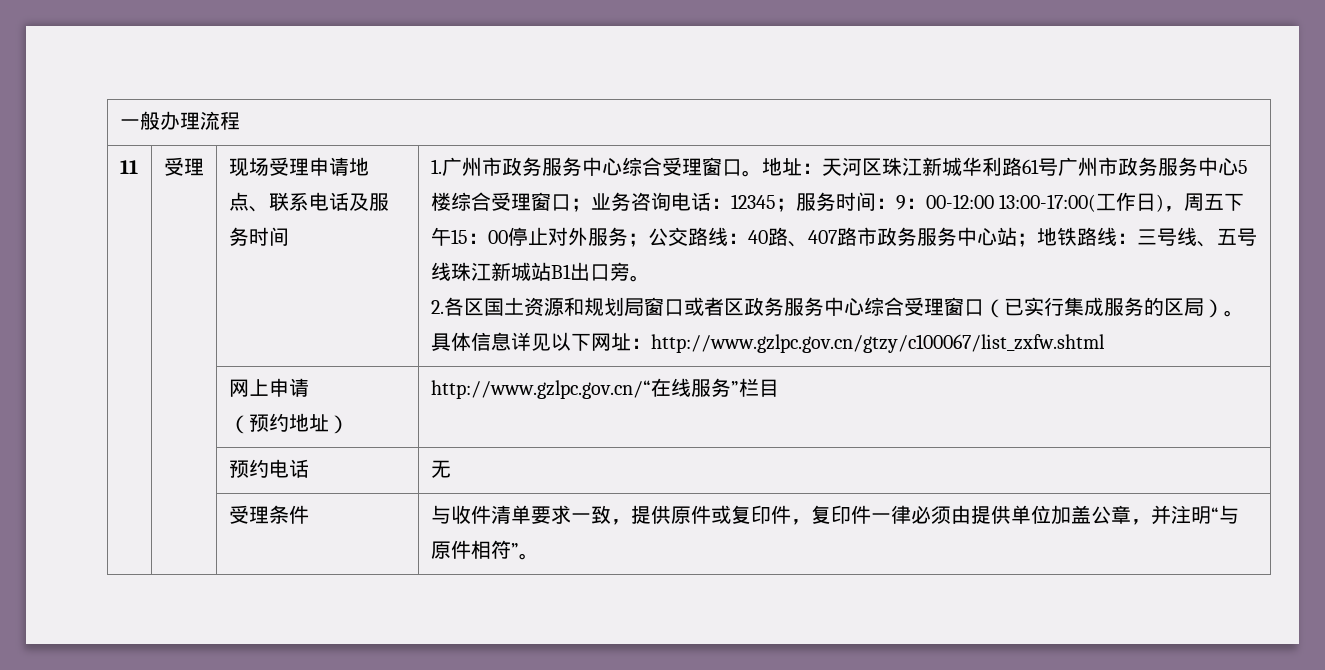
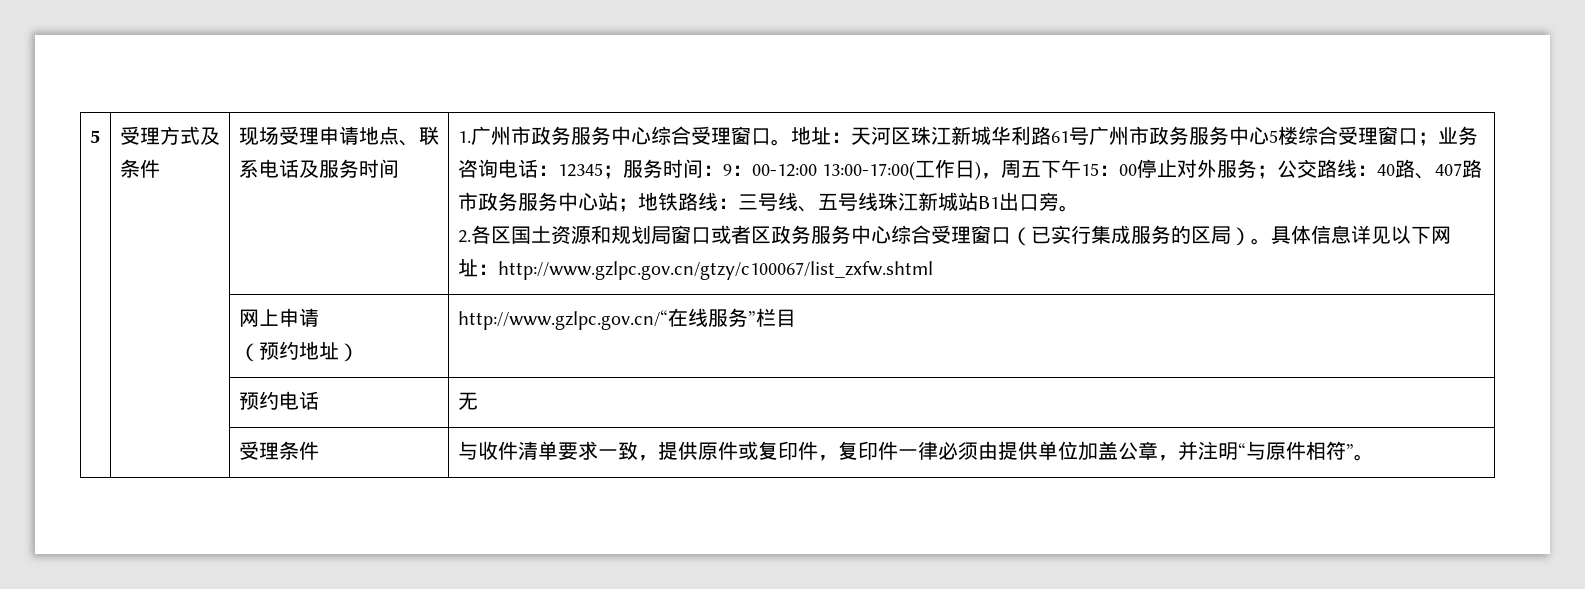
[119,111,240,130] [119,160,138,174] [163,157,204,176] 一般办理流程 // 11 | 受理 -> [89,130,100,143] [119,126,220,145] [119,159,160,178] 5 | 受理方式及条件

